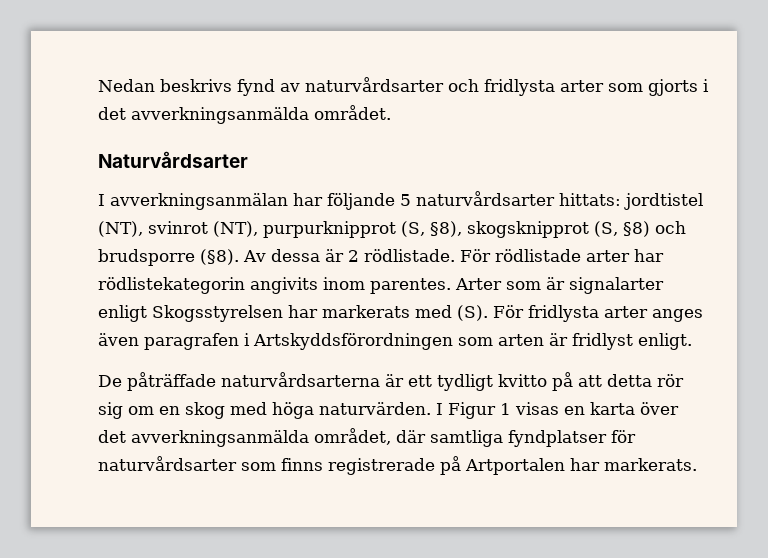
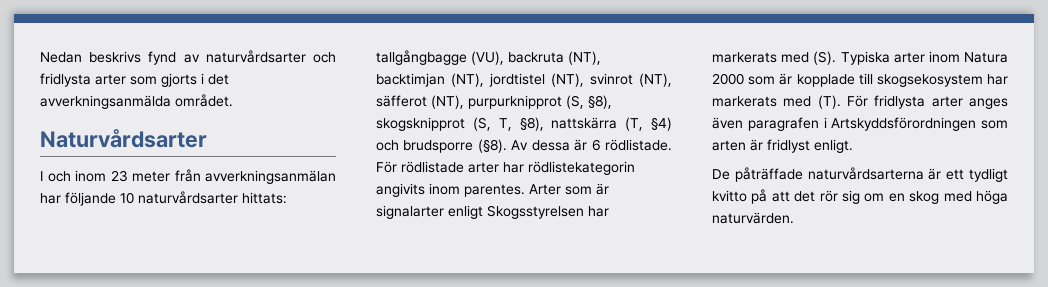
(105, 200) none -> [47,169,201,182] och inom 23 meter från
[400,194,411,206] 5 -> [120,192,134,204] 10
(621, 199) none -> [376,50,601,65] [376,73,484,87] tallgångbagge (VU), backruta (NT), backtimjan (NT),
(258, 229) none -> [376,95,464,109] säfferot (NT),
[623,221,650,237] §8) -> [498,117,672,131] T, §8), nattskärra (T, §4)
[348,250,359,262] 2 -> [591,139,601,151] 6
(488, 313) none -> [840,51,1008,65] [712,73,1008,87] [712,95,841,109] Typiska arter inom Natura 2000 som är kopplade till skogsekosystem har markerats med (T).
[607,374,652,387] detta -> [794,191,816,202] det
[436,402,679,419] [98,428,636,447] [98,456,697,475] I Figur 1 visas en karta över det avverkningsanmälda området, där samtliga fyndplatser för naturvårdsarter som finns registrerade på Artportalen har markerats. -> (794, 218) none

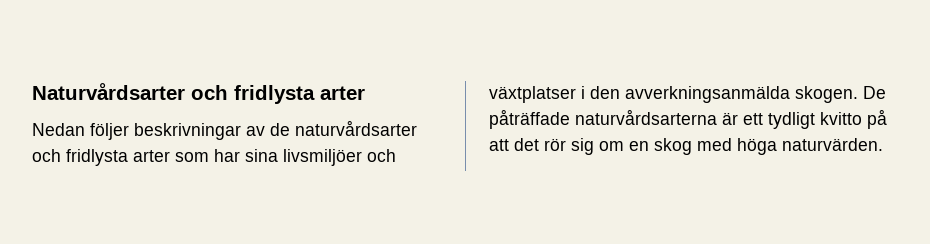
[40,51,200,65] Nedan beskrivs fynd av -> [32,83,365,104] [32,123,290,140] Naturvårdsarter och fridlysta arter // Nedan följer beskrivningar av de
[161,73,229,87] [40,94,233,109] [40,129,207,148] [40,169,336,184] [40,191,287,206] [376,50,601,65] [376,73,672,87] [376,95,612,109] [376,117,672,131] [376,139,672,153] [376,161,635,175] [376,183,609,197] [376,205,609,219] [712,51,1008,65] [712,73,1008,87] [712,95,1008,109] [712,117,1008,131] [712,139,853,153] gjorts i det avverkningsanmälda området. // Naturvårdsarter // I och inom 23 meter från avverkningsanmälan har följande 10 naturvårdsarter hittats: tallgångbagge (VU), backruta (NT), backtimjan (NT), jordtistel (NT), svinrot (NT), säfferot (NT), purpurknipprot (S, §8), skogsknipprot (S, T, §8), nattskärra (T, §4) och brudsporre (§8). Av dessa är 6 rödlistade. För rödlistade arter har rödlistekategorin angivits inom parentes. Arter som är signalarter enligt Skogsstyrelsen har markerats med (S). Typiska arter inom Natura 2000 som är kopplade till skogsekosystem har markerats med (T). För fridlysta arter anges även paragrafen i Artskyddsförordningen som arten är fridlyst enligt. // -> [214,149,396,166] [489,86,858,103] har sina livsmiljöer och växtplatser i den avverkningsanmälda skogen.

